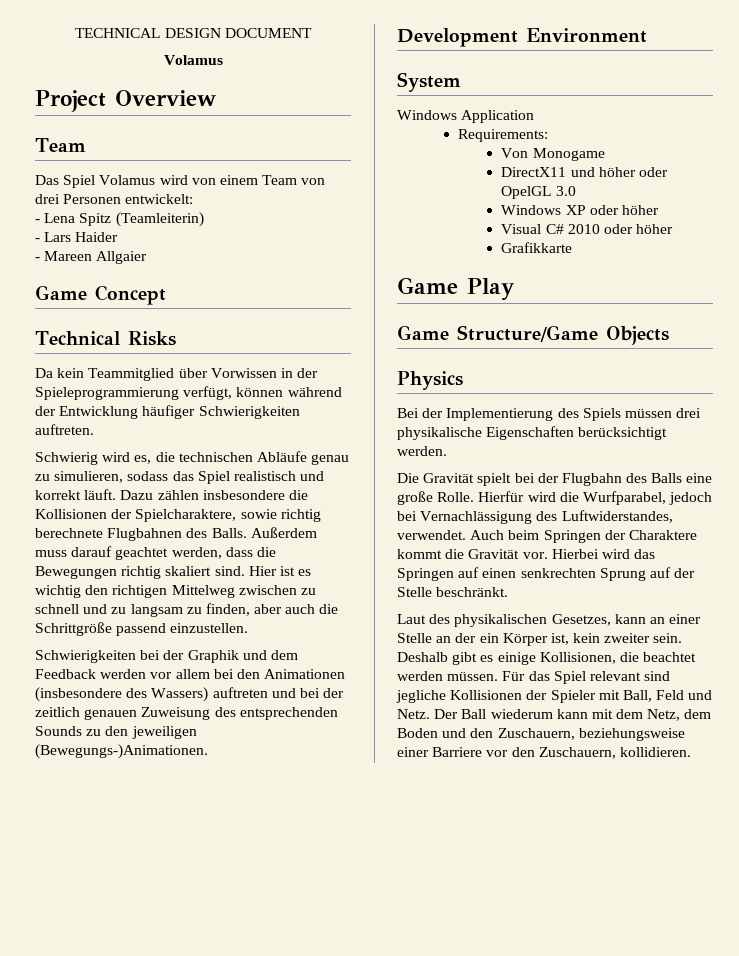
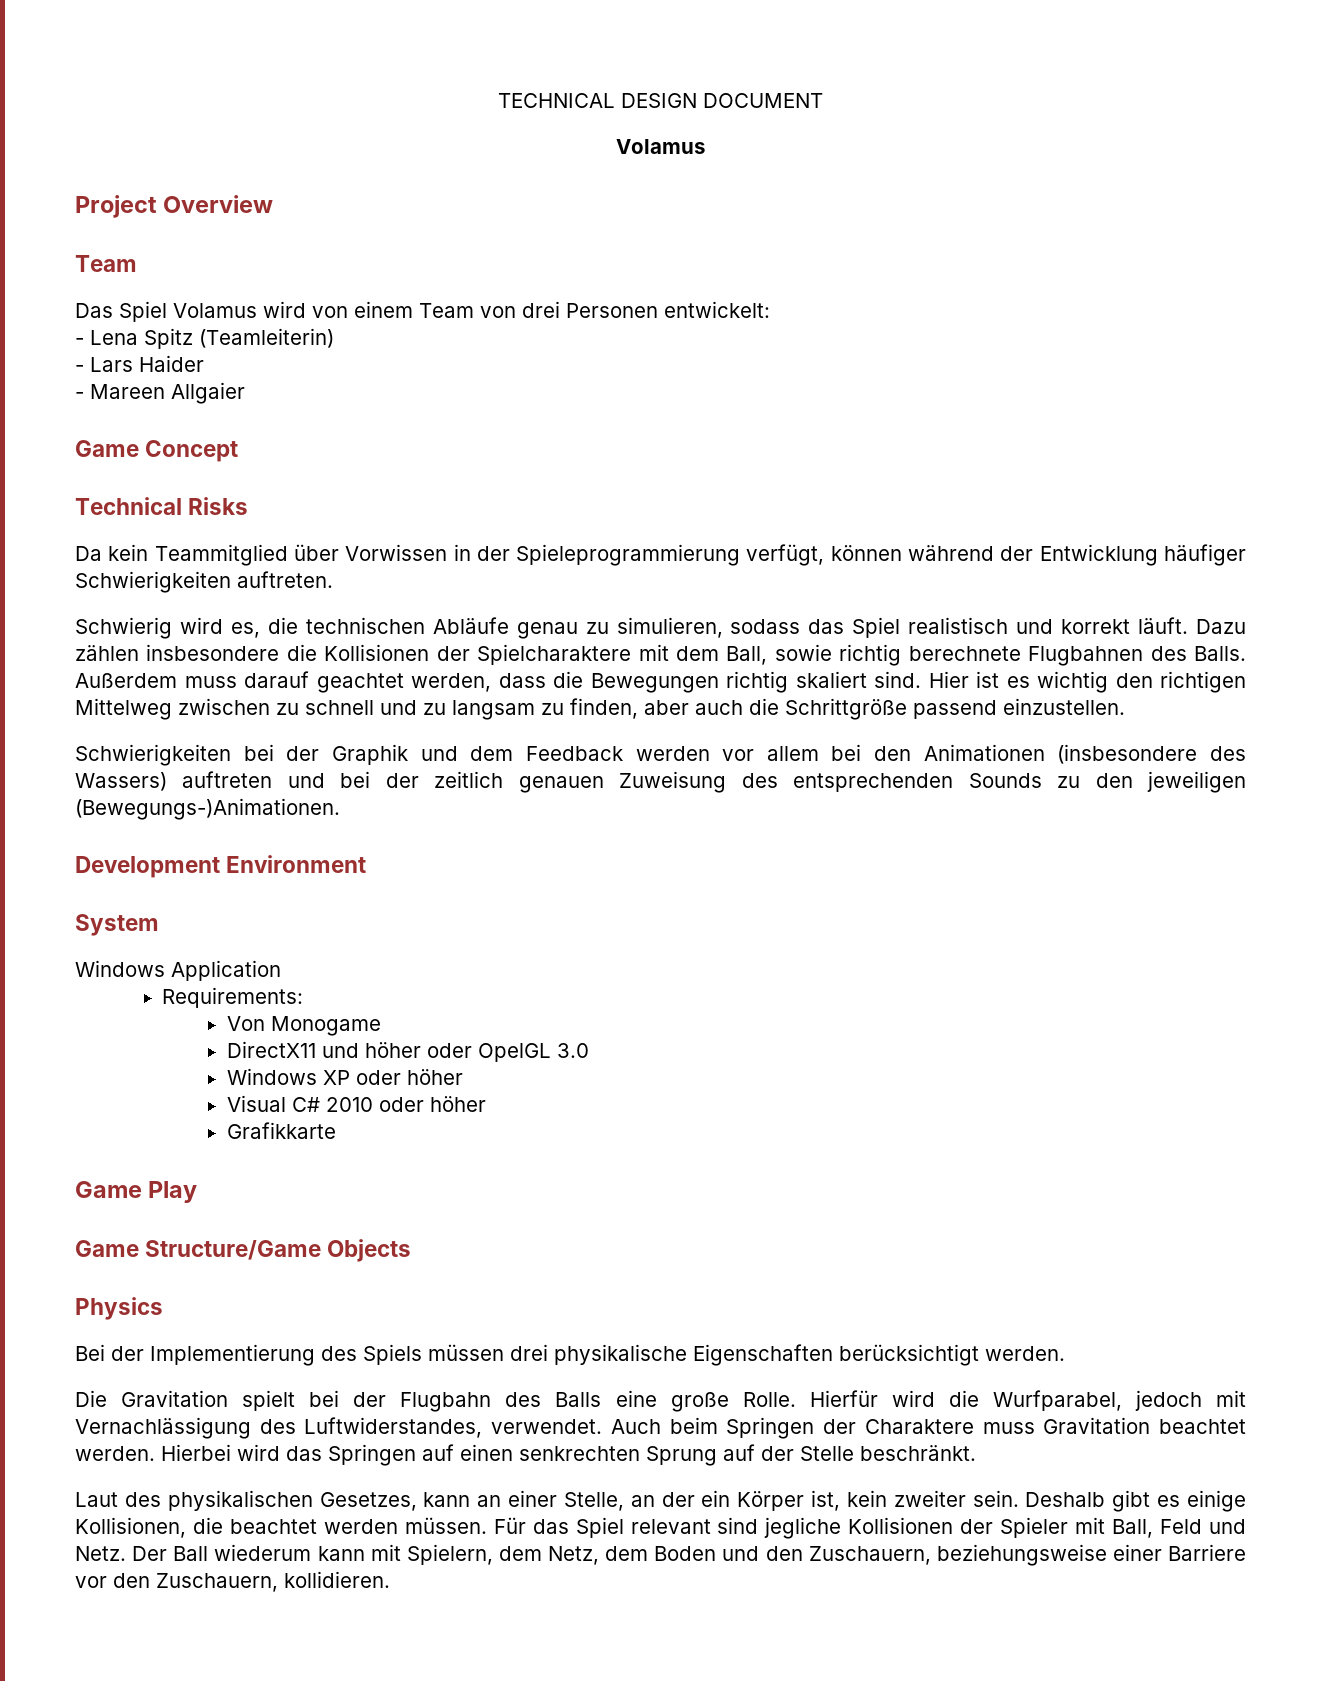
[135,509,237,522] Spielcharaktere, -> [477,644,768,665] Spielcharaktere mit dem Ball,
[423,473,475,483] Gravität -> [121,1390,229,1407] Gravitation
[397,511,417,521] bei -> [1216,1390,1246,1407] mit
[397,549,548,559] kommt die Gravität vor. -> [982,1417,1247,1434] [75,1446,155,1461] muss Gravitation beachtet werden.
[397,633,432,643] Stelle -> [563,1492,624,1511] Stelle,
(613, 714) none -> [406,1544,493,1565] Spielern,

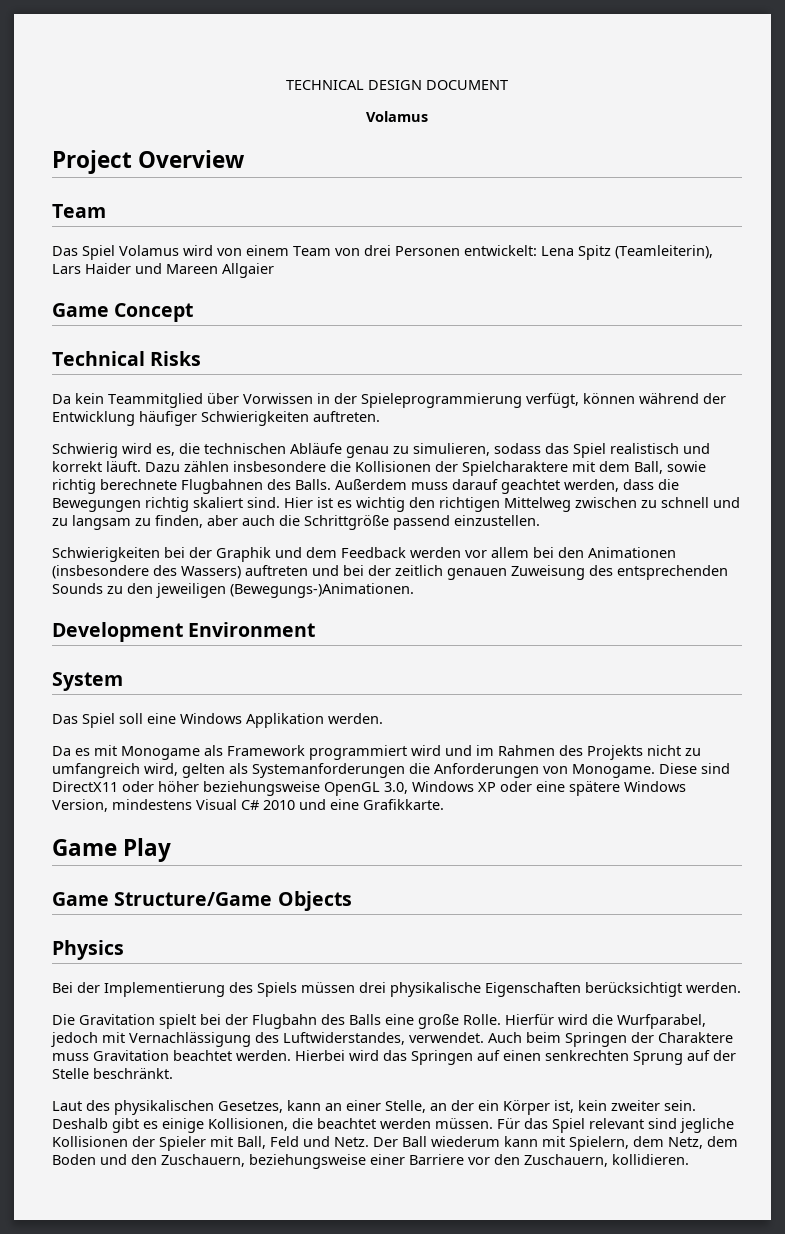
[75,338,84,345] // - -> (537, 250) none
[199,328,334,348] [75,365,84,372] (Teamleiterin) // - -> [615,245,713,259] (Teamleiterin),
[75,392,84,399] // - -> [135,263,162,274] und
[75,960,281,981] [162,987,304,1008] [226,1016,381,1036] [226,1041,589,1062] [226,1068,463,1085] [226,1095,486,1112] [226,1122,336,1139] Windows Application // Requirements: // Von Monogame // DirectX11 und höher oder OpelGL 3.0 // Windows XP oder höher // Visual C# 2010 oder höher // Grafikkarte -> [52,713,383,728] [52,745,701,760] [52,763,730,778] [52,781,686,796] [52,799,444,812] Das Spiel soll eine Windows Applikation werden. // Da es mit Monogame als Framework programmiert wird und im Rahmen des Projekts nicht zu umfangreich wird, gelten als Systemanforderungen die Anforderungen von Monogame. Diese sind DirectX11 oder höher beziehungsweise OpenGL 3.0, Windows XP oder eine spätere Windows Version, mindestens Visual C# 2010 und eine Grafikkarte.

